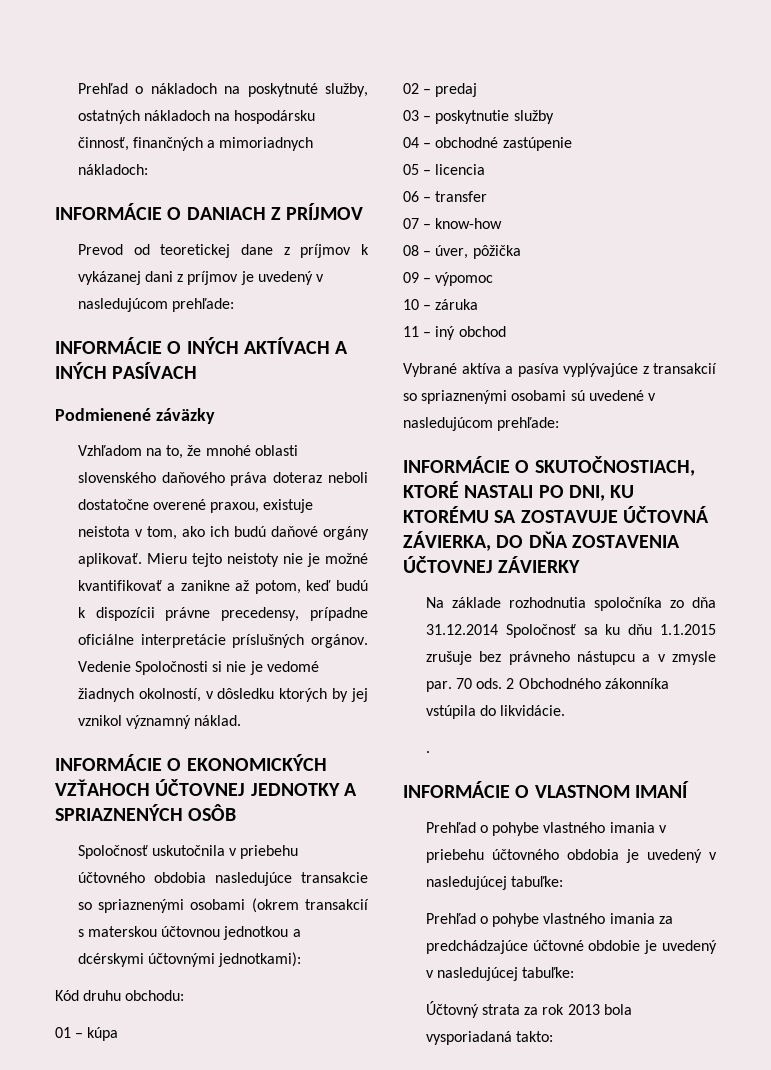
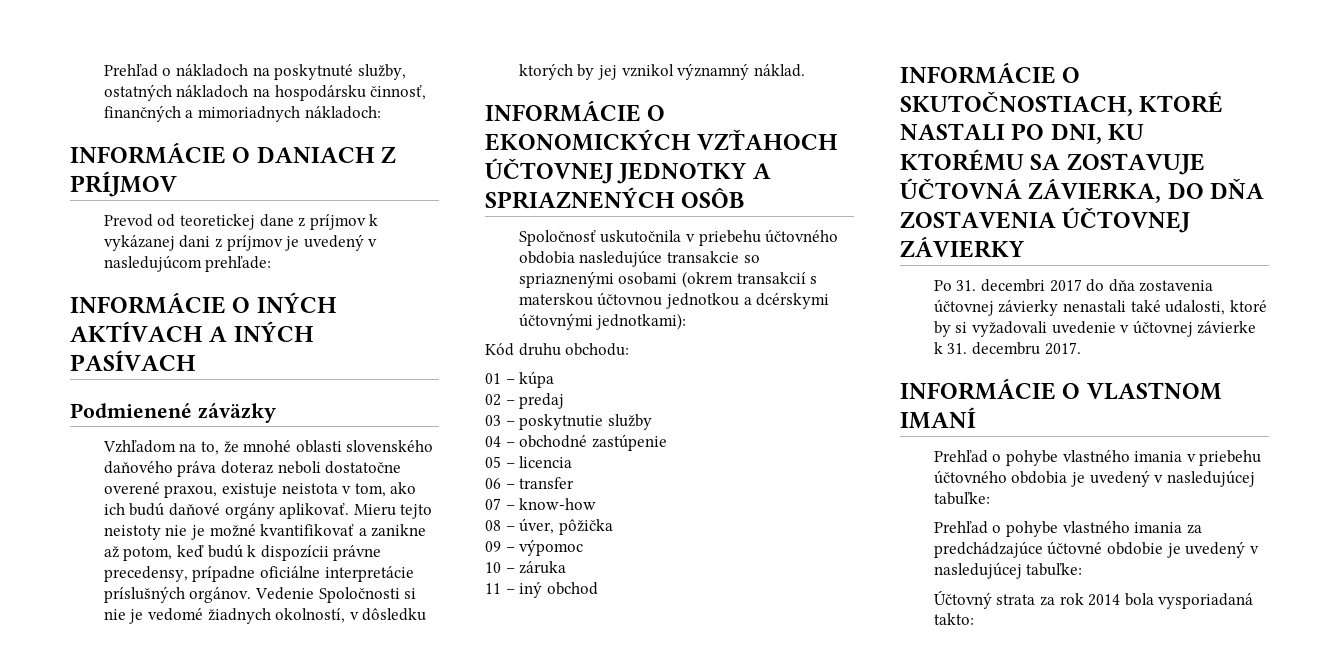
[403,363,717,377] [403,390,656,404] [403,417,560,431] // Vybrané aktíva a pasíva vyplývajúce z transakcií so spriaznenými osobami sú uvedené v nasledujúcom prehľade: -> (598, 588) none
[425,597,716,611] [425,624,716,638] [425,651,716,665] [425,678,669,692] [425,705,566,719] [425,751,430,753] Na základe rozhodnutia spoločníka zo dňa 31.12.2014 Spoločnosť sa ku dňu 1.1.2015 zrušuje bez právneho nástupcu a v zmysle par. 70 ods. 2 Obchodného zákonníka vstúpila do likvidácie. // . -> [933,279,1214,292] [933,299,1267,316] [933,320,1257,337] [933,342,1081,355] Po 31. decembri 2017 do dňa zostavenia účtovnej závierky nenastali také udalosti, ktoré by si vyžadovali uvedenie v účtovnej závierke k 31. decembru 2017.
[567,1004,600,1015] 2013 -> [1088,594,1121,606] 2014

